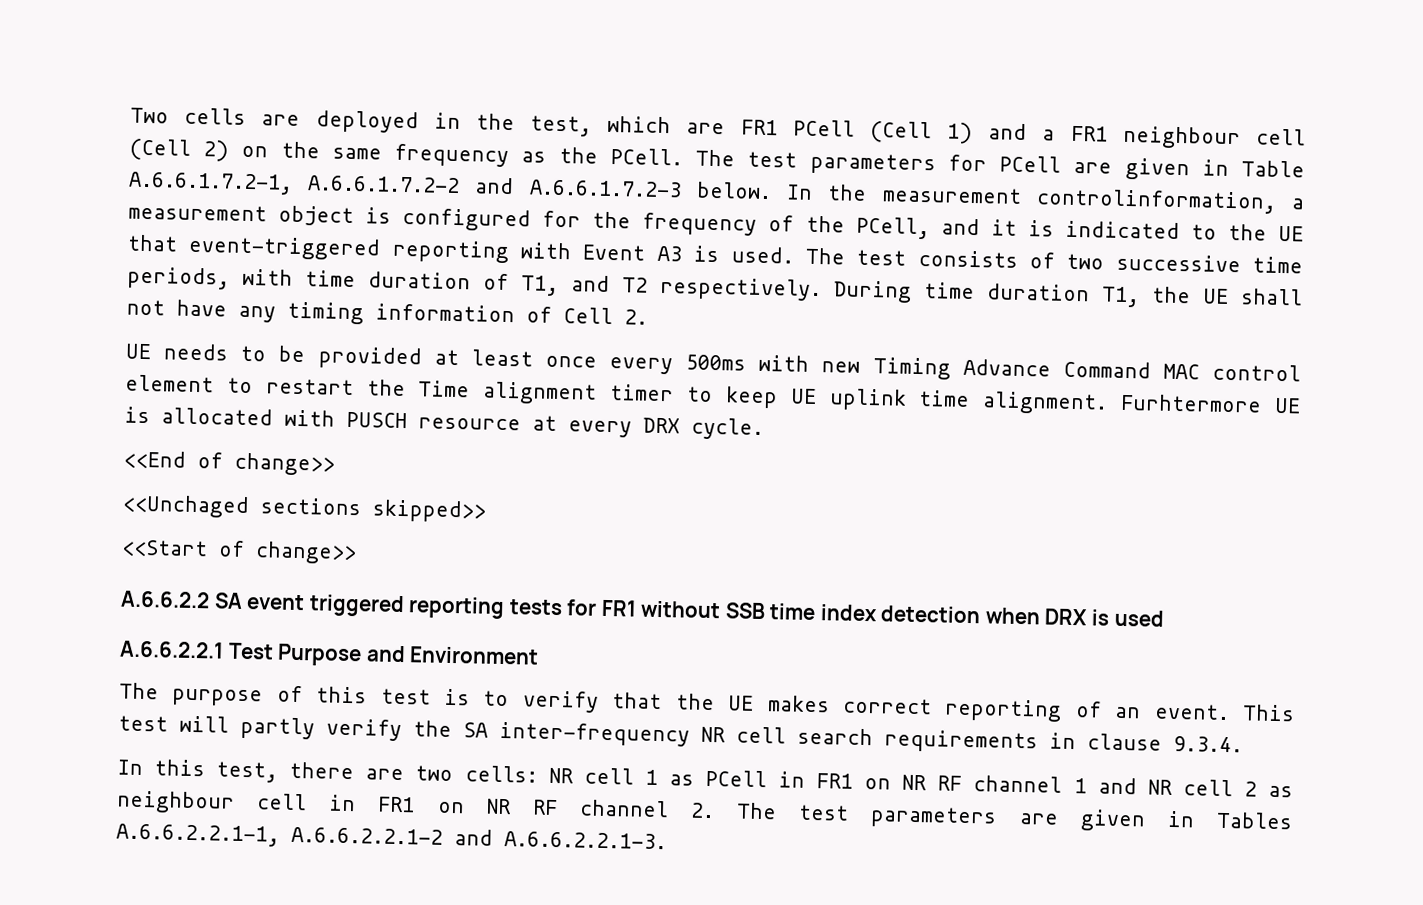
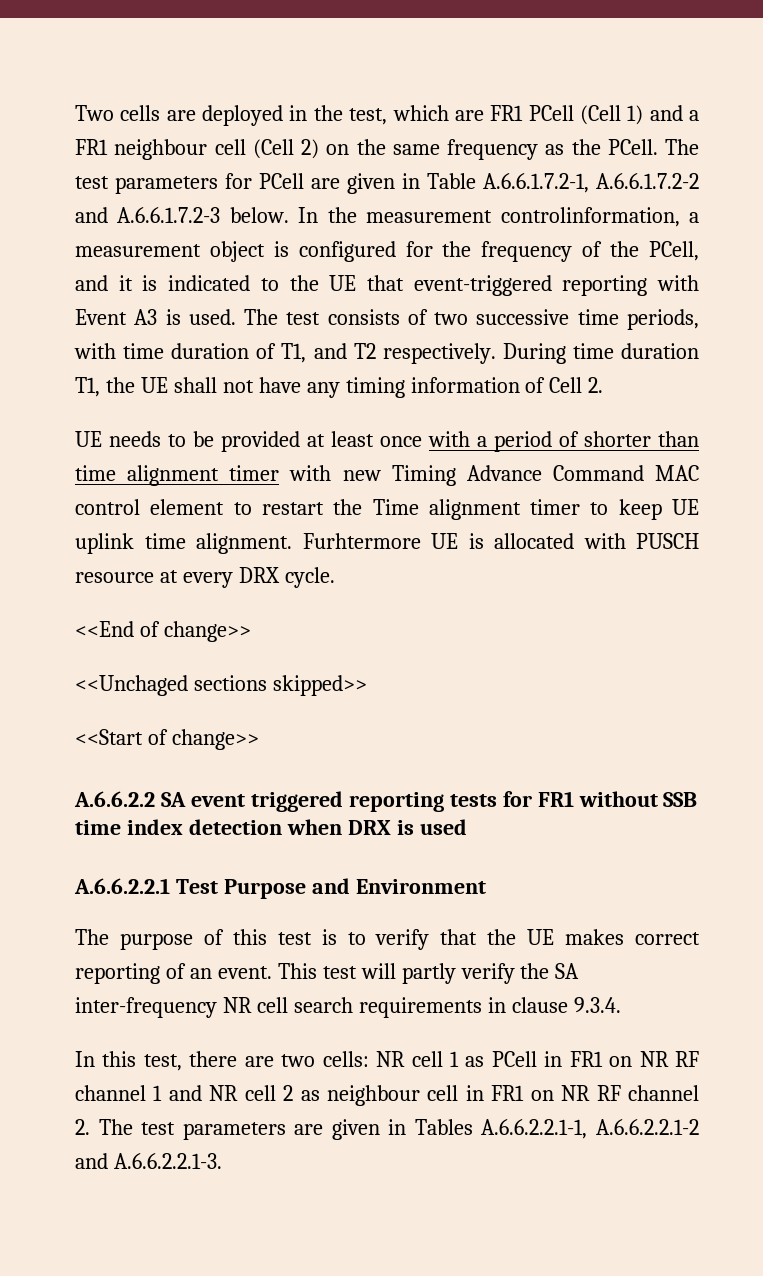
[609,354,747,375] every 500ms -> [428,431,699,452] [75,465,280,486] with a period of shorter than time alignment timer

